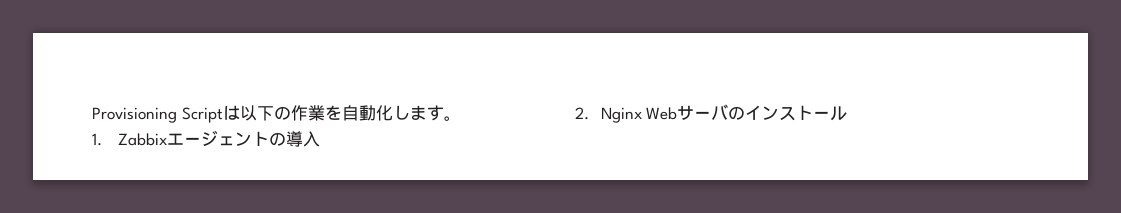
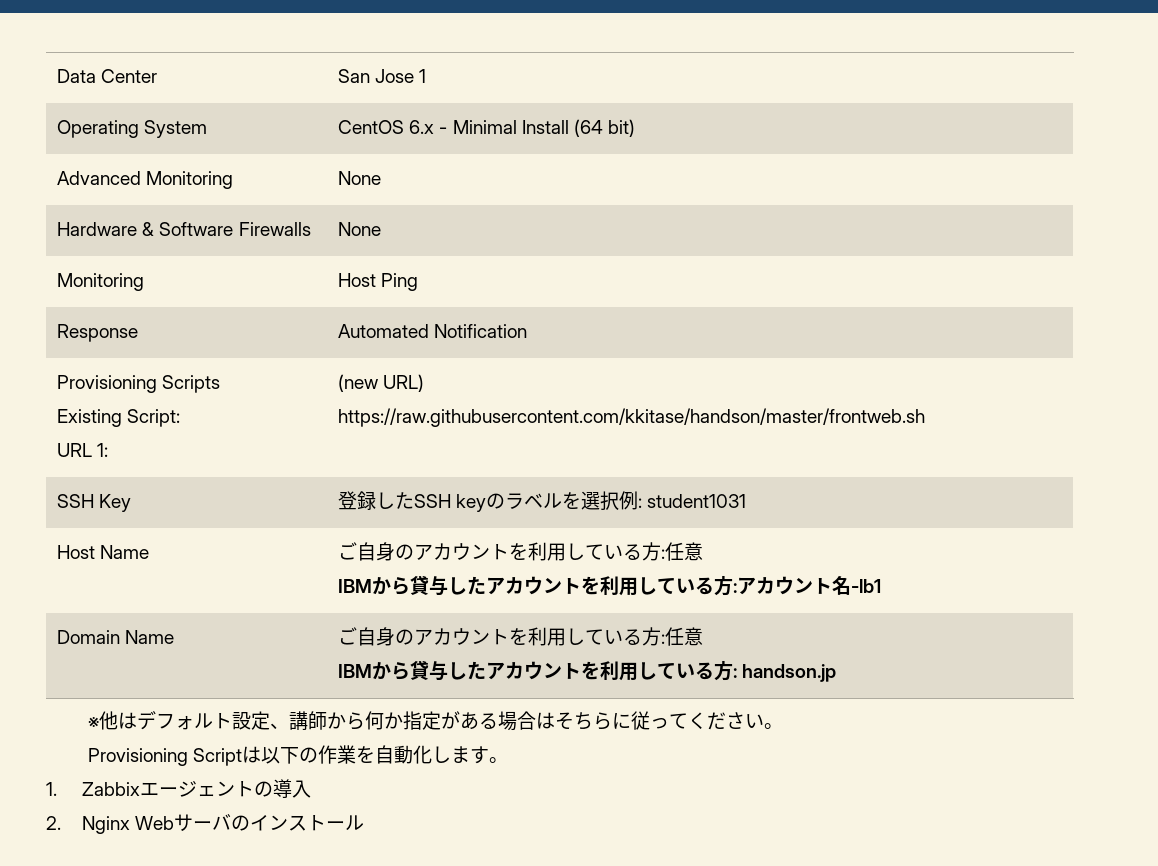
(92, 115) none -> [57,69,158,83] [338,69,427,83] [57,120,208,138] [338,119,636,137] [57,171,234,189] [338,171,382,185] [57,222,311,236] [338,222,382,236] [57,273,145,291] [338,273,419,291] [57,324,139,342] [338,324,528,338] [57,375,221,393] [57,409,181,427] [57,443,109,457] [338,374,425,392] [338,408,926,427] [57,494,132,512] [338,491,747,512] [57,545,150,559] [338,542,704,561] [338,575,882,596] [57,630,175,644] [338,627,704,646] [338,660,837,682] [87,711,783,731] Data Center | San Jose 1 // Operating System | CentOS 6.x - Minimal Install (64 bit) // Advanced Monitoring | None // Hardware & Software Firewalls | None // Monitoring | Host Ping // Response | Automated Notification // Provisioning Scripts // Existing Script: // URL 1: | (new URL) // https://raw.githubusercontent.com/kkitase/handson/master/frontweb.sh // SSH Key | 登録したSSH keyのラベルを選択例: student1031 // Host Name | ご自身のアカウントを利用している方:任意 // IBMから貸与したアカウントを利用している方:アカウント名-lb1 // Domain Name | ご自身のアカウントを利用している方:任意 // IBMから貸与したアカウントを利用している方: handson.jp // ※他はデフォルト設定、講師から何か指定がある場合はそちらに従ってください。 //

